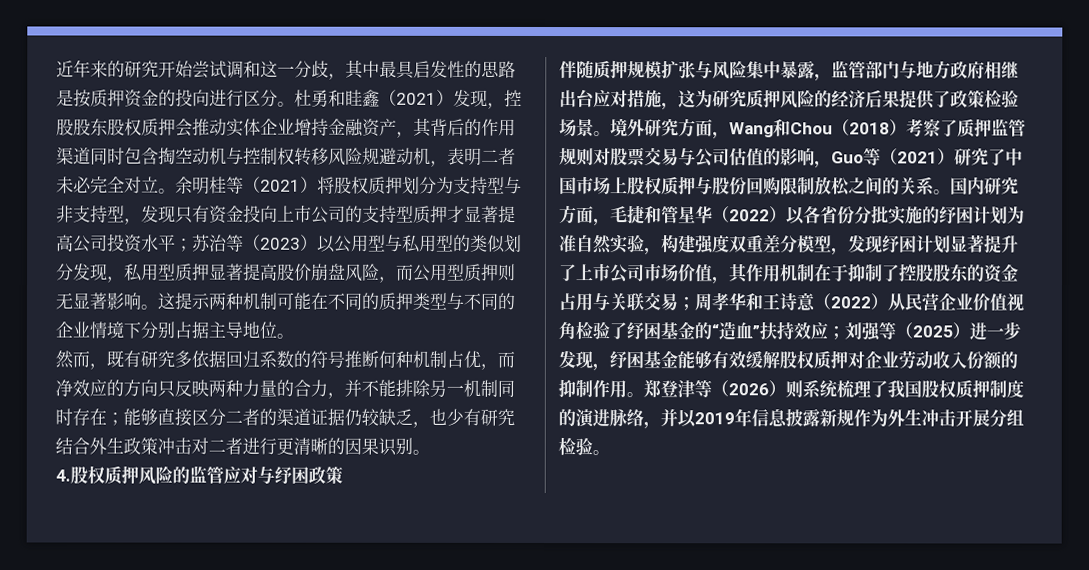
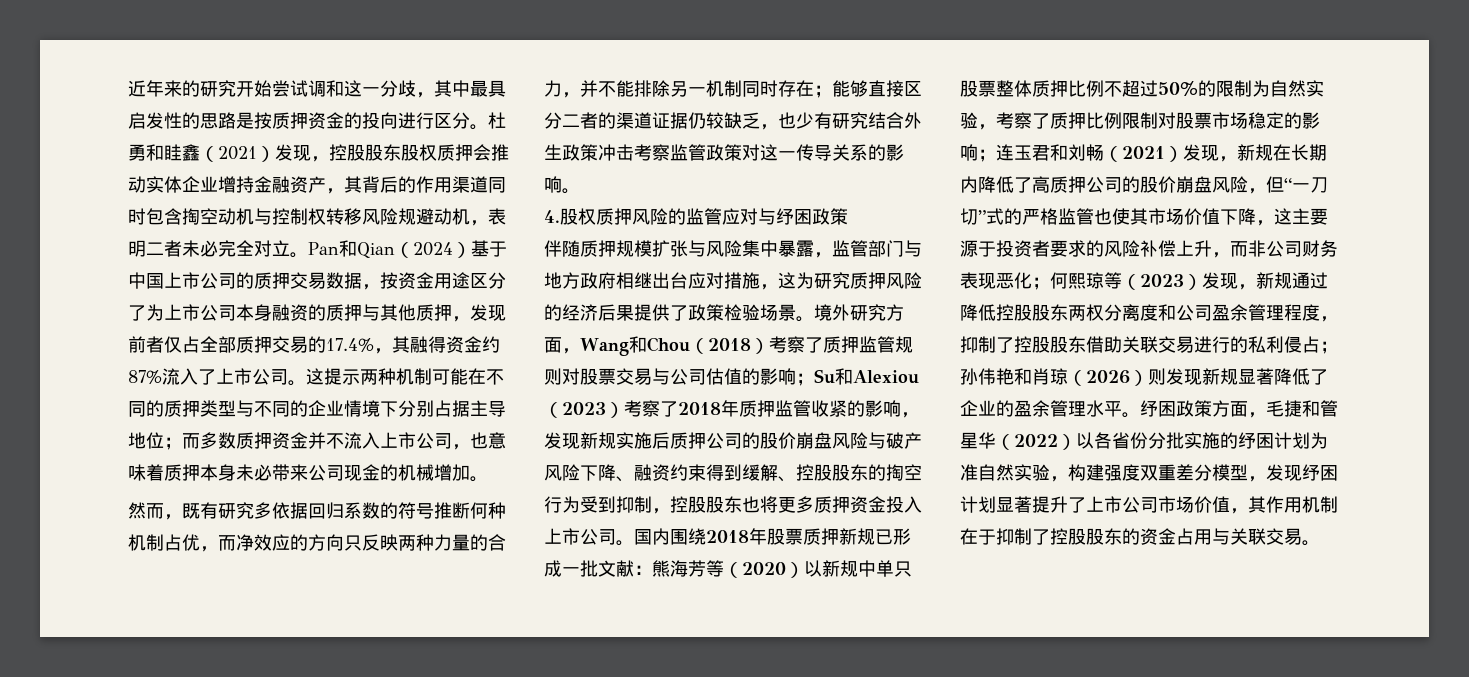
[175,176,522,195] [56,204,516,225] [56,233,522,253] [56,263,516,283] [55,292,141,310] 余明桂等（2021）将股权质押划分为支持型与非支持型，发现只有资金投向上市公司的支持型质押才显著提高公司投资水平；苏治等（2023）以公用型与私用型的类似划分发现，私用型质押显著提高股价崩盘风险，而公用型质押则无显著影响 -> [308,240,507,259] [128,272,506,290] [128,304,506,322] [128,336,500,354] [128,368,288,385] Pan和Qian（2024）基于中国上市公司的质押交易数据，按资金用途区分了为上市公司本身融资的质押与其他质押，发现前者仅占全部质押交易的17.4%，其融得资金约87%流入了上市公司
(277, 330) none -> [164,432,506,450] [128,464,470,481] ；而多数质押资金并不流入上市公司，也意味着质押本身未必带来公司现金的机械增加
[191,437,413,456] 对二者进行更清晰的因果识别 -> [634,144,904,161] [544,176,562,193] 考察监管政策对这一传导关系的影响
[814,147,1023,169] [559,176,1019,197] ，Guo等（2021）研究了中国市场上股权质押与股份回购限制放松之间的关系。国内研究 -> [796,368,919,386] [544,400,919,418] [544,432,922,449] [544,464,922,482] [544,496,922,514] [544,528,911,546] [544,560,912,578] [960,80,1324,97] [960,112,1320,130] [960,144,1327,162] [960,176,1328,194] [960,208,1328,226] [960,240,1338,258] [960,272,1328,290] [960,304,1338,322] [960,336,1338,354] [960,368,1328,386] [960,400,1212,418] ；Su和Alexiou（2023）考察了2018年质押监管收紧的影响，发现新规实施后质押公司的股价崩盘风险与破产风险下降、融资约束得到缓解、控股股东的掏空行为受到抑制，控股股东也将更多质押资金投入上市公司。国内围绕2018年股票质押新规已形成一批文献：熊海芳等（2020）以新规中单只股票整体质押比例不超过50%的限制为自然实验，考察了质押比例限制对股票市场稳定的影响；连玉君和刘畅（2021）发现，新规在长期内降低了高质押公司的股价崩盘风险，但“一刀切”式的严格监管也使其市场价值下降，这主要源于投资者要求的风险补偿上升，而非公司财务表现恶化；何熙琼等（2023）发现，新规通过降低控股股东两权分离度和公司盈余管理程度，抑制了控股股东借助关联交易进行的私利侵占；孙伟艳和肖琼（2026）则发现新规显著降低了企业的盈余管理水平。纾困政策
[677,292,1024,312] [558,321,1021,342] [558,350,1018,372] [558,379,1024,399] [558,408,1024,430] [558,437,593,456] ；周孝华和王诗意（2022）从民营企业价值视角检验了纾困基金的“造血”扶持效应；刘强等（2025）进一步发现，纾困基金能够有效缓解股权质押对企业劳动收入份额的抑制作用。郑登津等（2026）则系统梳理了我国股权质押制度的演进脉络，并以2019年信息披露新规作为外生冲击开展分组检验 -> (1302, 536) none

